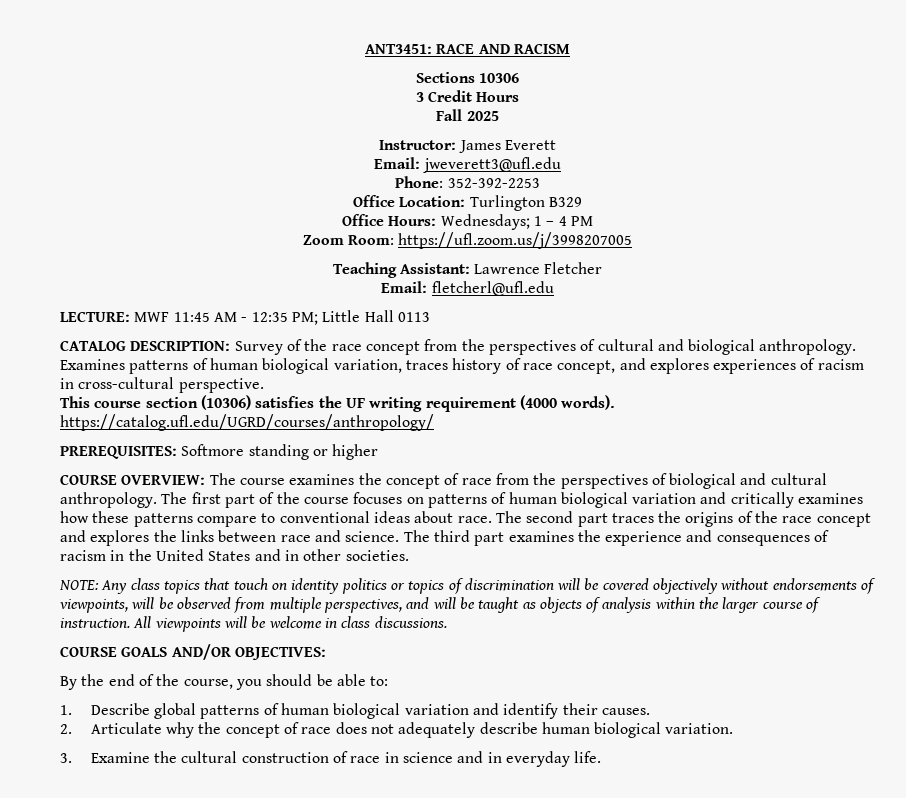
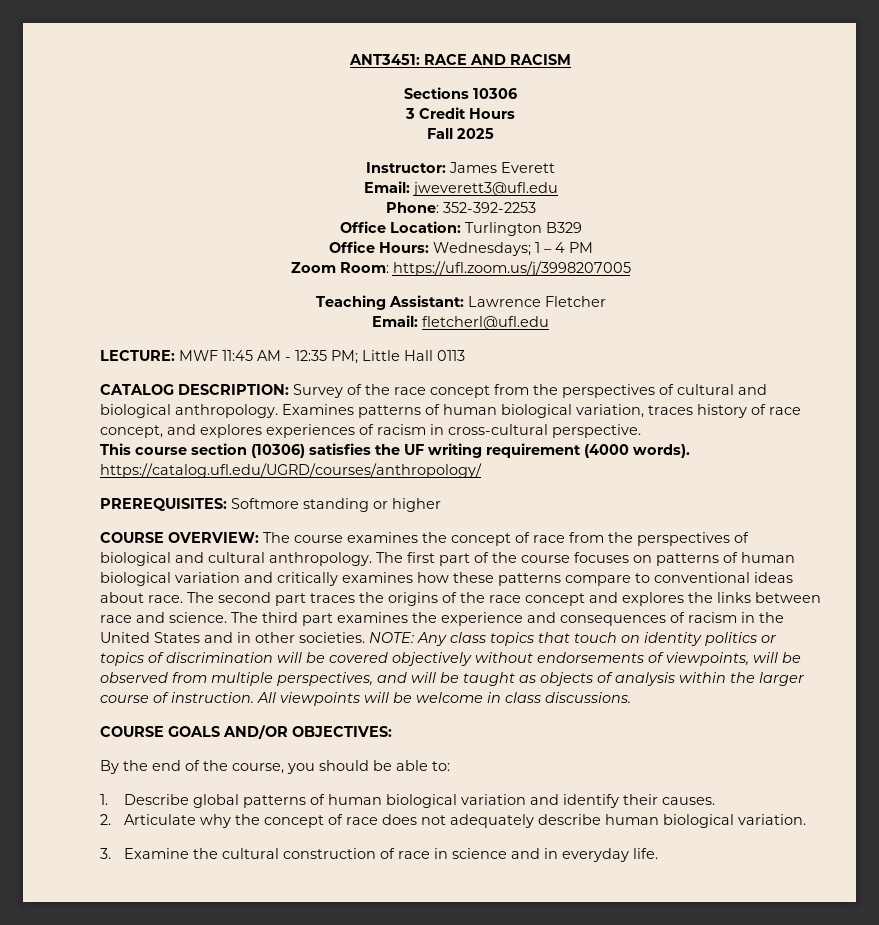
(409, 555) // -> (365, 637) none

